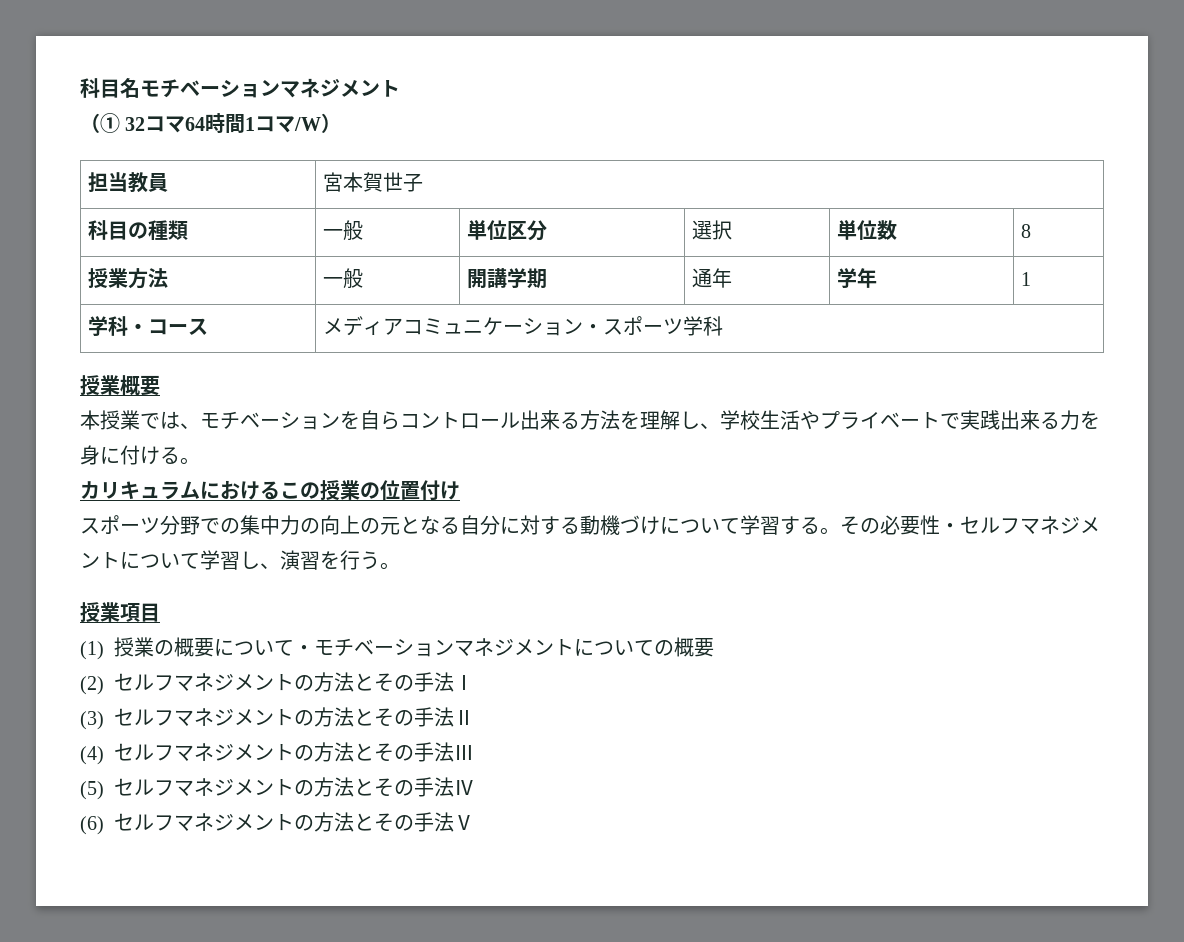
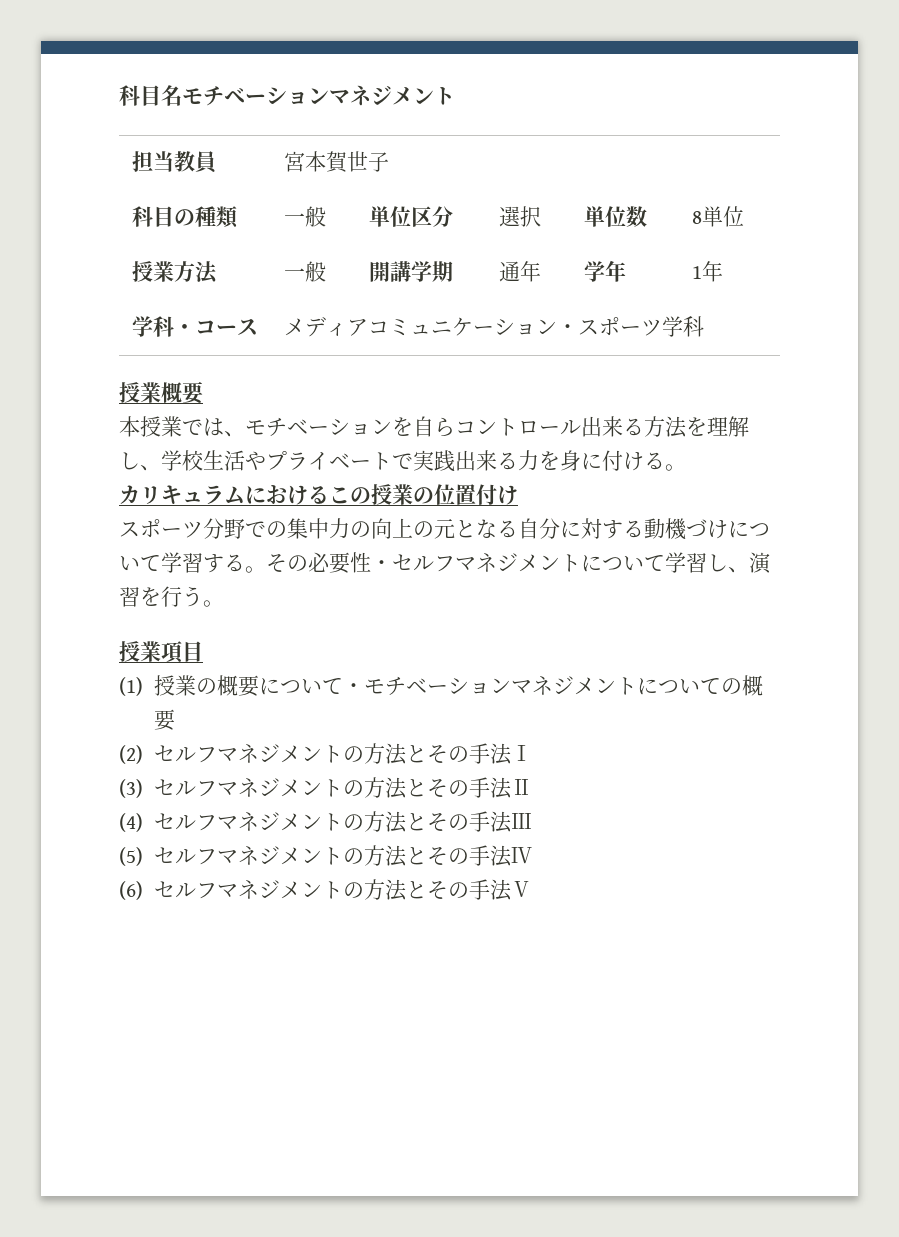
[80,113,342,133] // （① 32コマ64時間1コマ/W） -> (455, 96) none
(1032, 231) none -> [701,206,744,227] 単位
(1032, 279) none -> [701,261,723,282] 年

